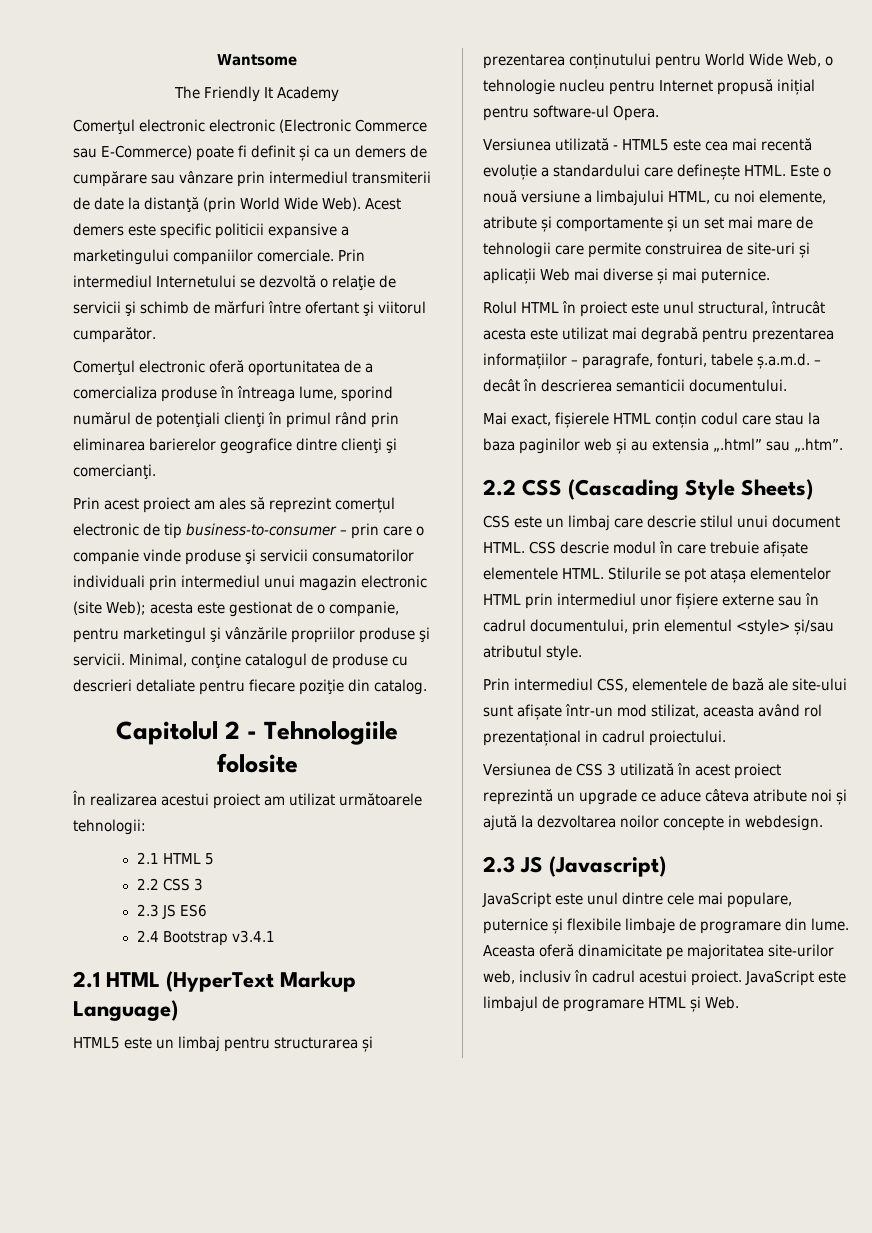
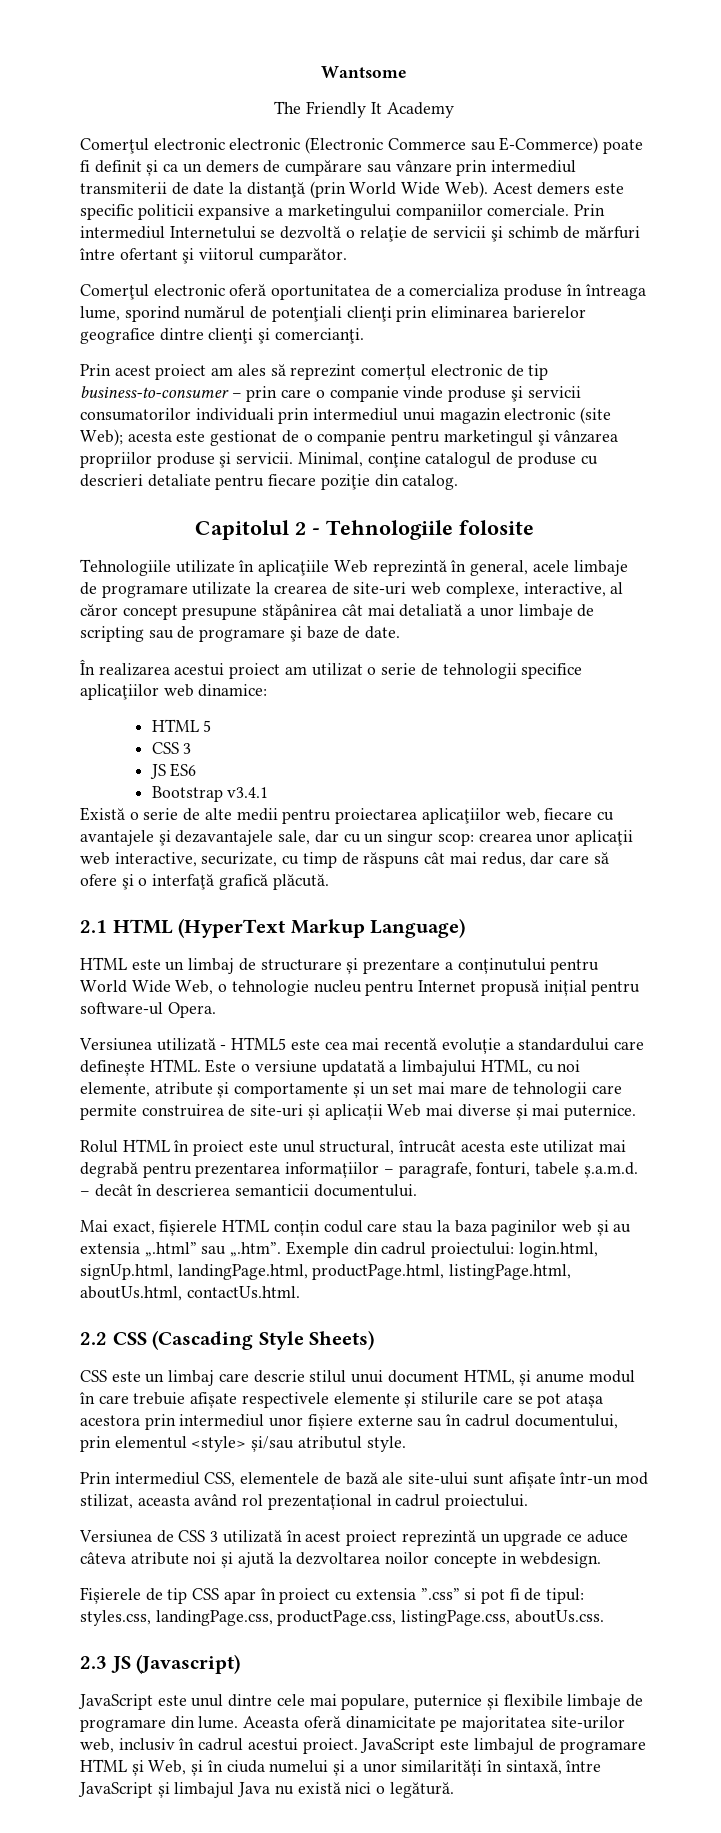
[268,412,368,428] în primul rând -> (392, 314) none
[329,601,400,617] companie, -> [317,430,387,446] companie
[225,627,288,640] vânzările -> [554,430,619,443] vânzarea
(298, 763) none -> [80,559,628,576] [80,582,624,598] [80,604,595,620] [80,626,401,642] // Tehnologiile utilizate în aplicaţiile Web reprezintă în general, acele limbaje de programare utilizate la crearea de site-uri web complexe, interactive, al căror concept presupune stăpânirea cât mai detaliată a unor limbaje de scripting sau de programare şi baze de date.
[339,793,423,806] [73,819,146,835] [136,852,159,864] următoarele tehnologii: // 2.1 -> [367,663,583,679] [80,684,268,700] o serie de tehnologii specifice aplicaţiilor web dinamice: //
[136,878,159,890] 2.2 -> (212, 726) none
[136,904,159,917] 2.3 -> (192, 748) none
[136,930,159,942] 2.4 -> (197, 770) none
(276, 936) none -> [80,807,614,824] [80,830,633,846] [80,852,609,868] [80,874,329,890] // Există o serie de alte medii pentru proiectarea aplicaţiilor web, fiecare cu avantajele şi dezavantajele sale, dar cu un singur scop: crearea unor aplicaţii web interactive, securizate, cu timp de răspuns cât mai redus, dar care să ofere şi o interfaţă grafică plăcută.
[73,1036,374,1052] [483,54,565,69] HTML5 este un limbaj pentru structurarea și prezentarea -> [80,957,453,974] HTML este un limbaj de structurare și prezentare a
[483,190,581,203] nouă versiune -> [254,1060,385,1076] versiune updatată
(844, 445) none -> [285,1241,598,1258] [80,1264,572,1280] [80,1286,300,1301] Exemple din cadrul proiectului: login.html, signUp.html, landingPage.html, productPage.html, listingPage.html, aboutUs.html, contactUs.html.
[483,541,610,554] HTML. CSS descrie -> [463,1369,584,1386] HTML, și anume
[483,567,662,580] elementele HTML. Stilurile -> [241,1392,513,1408] respectivele elemente și stilurile care
[750,567,832,580] [483,594,521,605] elementelor HTML -> [80,1415,140,1426] acestora
(824, 823) none -> [80,1587,585,1604] [80,1610,604,1626] // Fișierele de tip CSS apar în proiect cu extensia ”.css” si pot fi de tipul: styles.css, landingPage.css, productPage.css, listingPage.css, aboutUs.css.
[705,996,740,1009] Web. -> [148,1760,602,1776] [78,1782,454,1798] Web, și în ciuda numelui și a unor similarități în sintaxă, între JavaScript și limbajul Java nu există nici o legătură.

